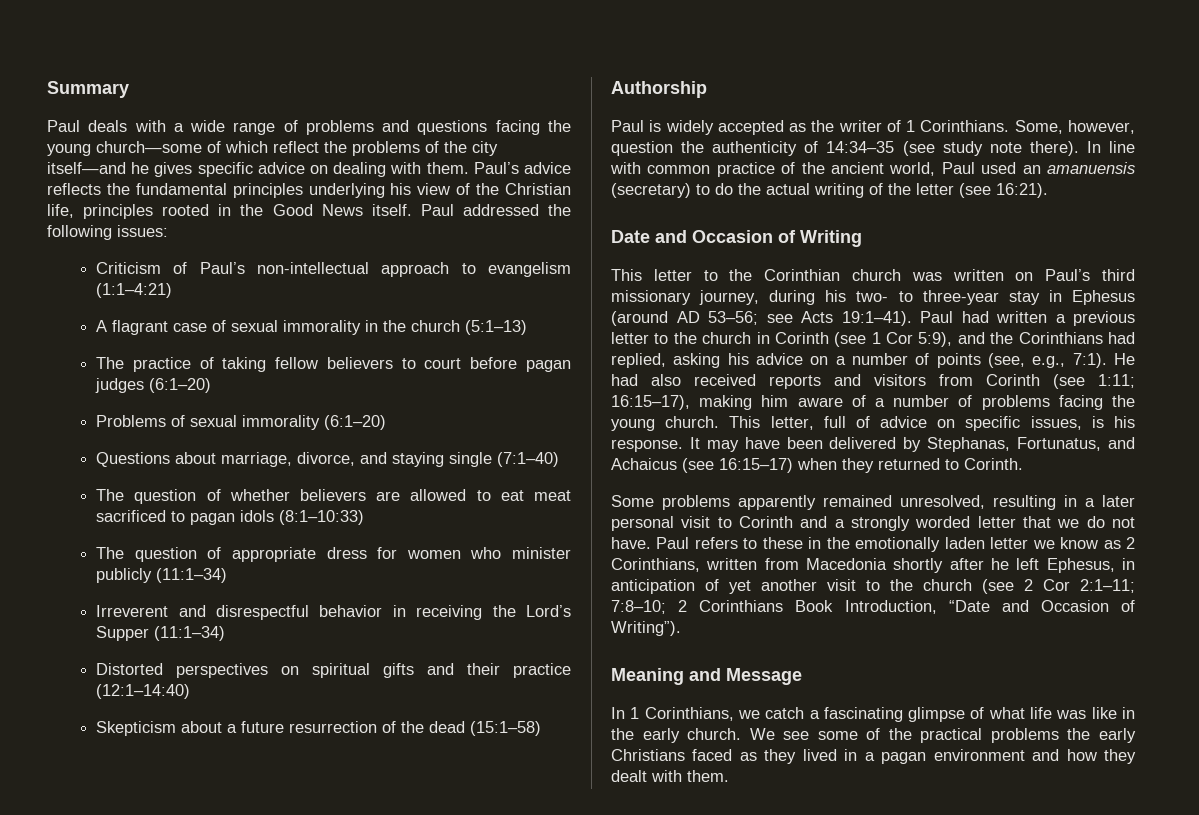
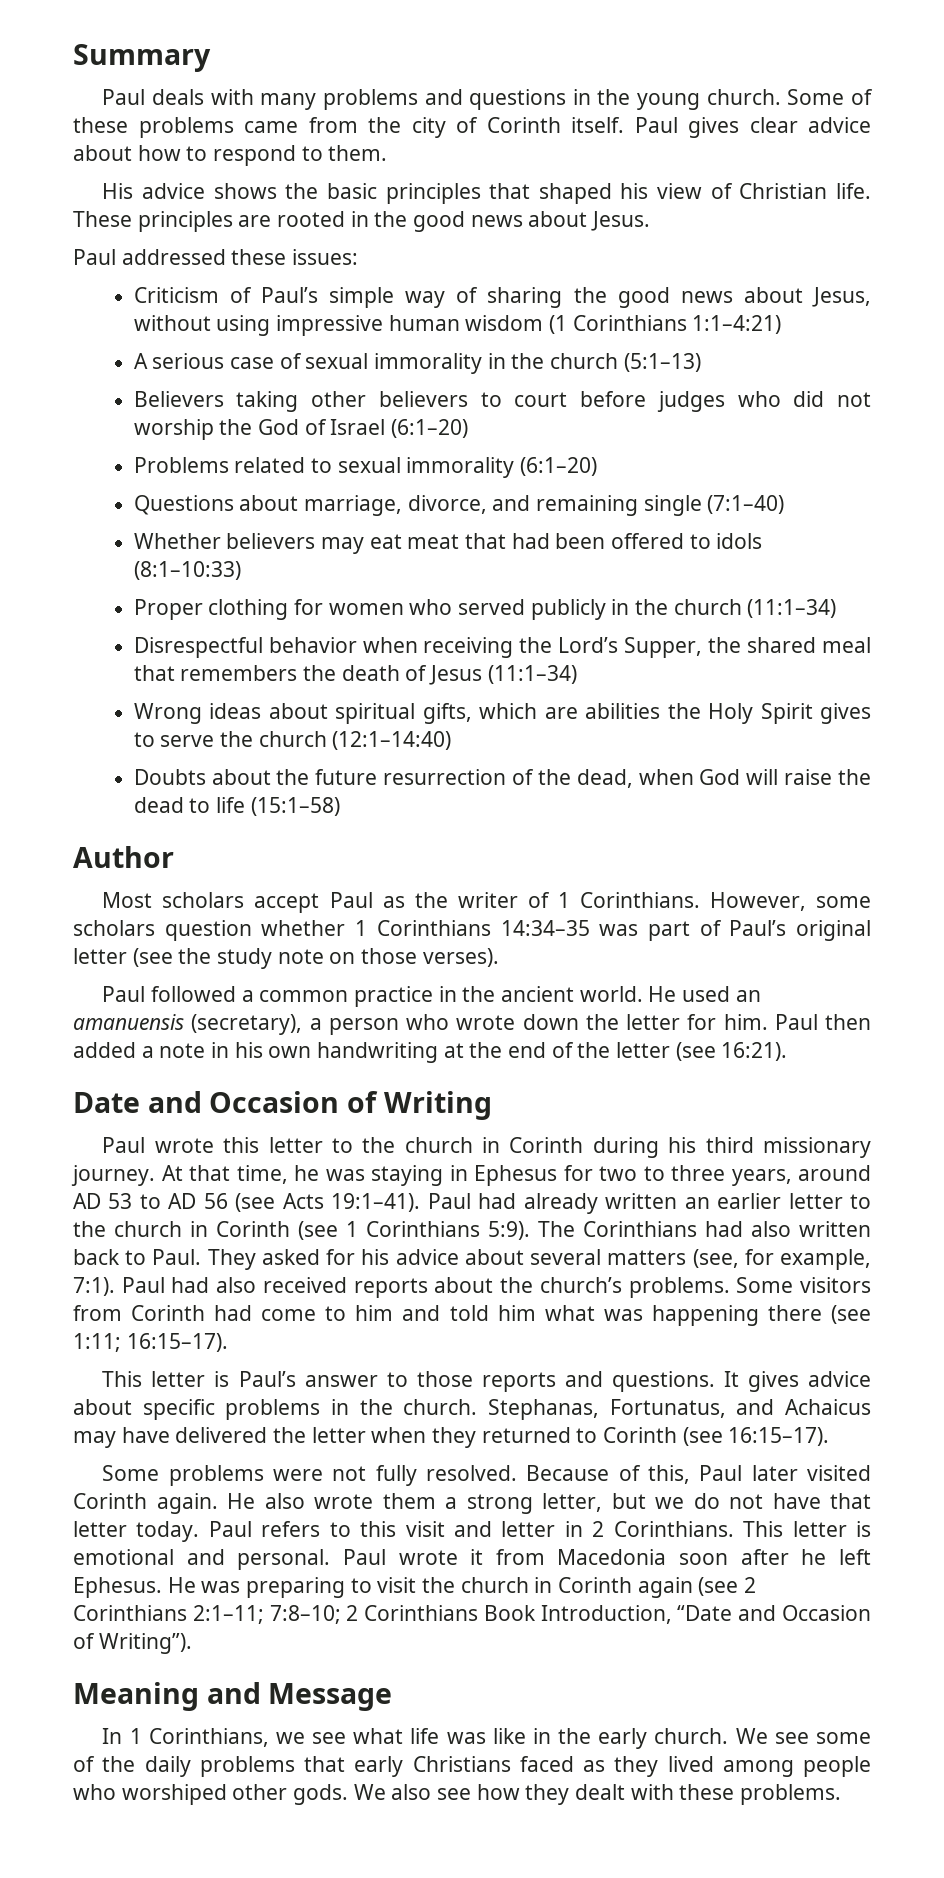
[173,120,298,135] a wide range of -> [260,93,317,110] many
[495,120,571,135] [47,141,498,156] [47,162,571,177] [47,183,572,198] [47,204,572,219] [47,225,168,240] [96,262,571,277] [96,283,173,298] facing the young church—some of which reflect the problems of the city itself—and he gives specific advice on dealing with them. Paul’s advice reflects the fundamental principles underlying his view of the Christian life, principles rooted in the Good News itself. Paul addressed the following issues: // Criticism of Paul’s non-intellectual approach to evangelism (1:1–4:21) -> [572,89,874,110] [73,117,871,138] [73,145,388,166] [102,183,872,204] [73,211,651,232] [73,249,359,265] [133,287,871,308] [133,315,782,336] in the young church. Some of these problems came from the city of Corinth itself. Paul gives clear advice about how to respond to them. // His advice shows the basic principles that shaped his view of Christian life. These principles are rooted in the good news about Jesus. // Paul addressed these issues: // Criticism of Paul’s simple way of sharing the good news about Jesus, without using impressive human wisdom (1 Corinthians 1:1–4:21)
[112,320,169,335] flagrant -> [152,353,225,369] serious
[96,357,571,372] [95,378,145,393] The practice of taking fellow believers to court before pagan judges -> [133,391,871,412] [133,419,386,440] Believers taking other believers to court before judges who did not worship the God of Israel
[171,415,186,427] of -> [234,457,333,473] related to
[392,452,445,467] staying -> [536,495,639,516] remaining
[96,489,571,504] [96,510,365,525] [96,547,571,562] [96,568,228,583] [96,605,571,620] [96,626,226,641] [96,663,571,678] [96,684,191,699] [96,721,542,736] [611,81,707,98] [611,120,784,135] The question of whether believers are allowed to eat meat sacrificed to pagan idols (8:1–10:33) // The question of appropriate dress for women who minister publicly (11:1–34) // Irreverent and disrespectful behavior in receiving the Lord’s Supper (11:1–34) // Distorted perspectives on spiritual gifts and their practice (12:1–14:40) // Skepticism about a future resurrection of the dead (15:1–58) // Authorship // Paul is widely accepted -> [133,533,763,554] [133,561,241,580] [133,599,837,620] [133,637,871,658] [133,665,577,685] [133,703,872,724] [133,731,452,750] [133,769,871,788] [133,797,340,816] [73,846,174,868] [102,892,373,913] Whether believers may eat meat that had been offered to idols (8:1–10:33) // Proper clothing for women who served publicly in the church (11:1–34) // Disrespectful behavior when receiving the Lord’s Supper, the shared meal that remembers the death of Jesus (11:1–34) // Wrong ideas about spiritual gifts, which are abilities the Holy Spirit gives to serve the church (12:1–14:40) // Doubts about the future resurrection of the dead, when God will raise the dead to life (15:1–58) // Author // Most scholars accept Paul
[1014,120,1135,134] [611,141,1135,156] [610,162,641,174] Some, however, question the authenticity of 14:34–35 (see study note there). In line with -> [709,892,871,911] [73,920,872,941] [73,948,499,969] [102,986,254,1002] However, some scholars question whether 1 Corinthians 14:34–35 was part of Paul’s original letter (see the study note on those verses). // Paul followed a
[781,162,796,174] of -> [438,986,457,1002] in
[889,162,975,176] world, Paul -> [579,986,677,1002] world. He
[611,183,864,198] (secretary) to do the actual writing -> [191,1014,871,1035] [73,1042,547,1063] (secretary), a person who wrote down the letter for him. Paul then added a note in his own handwriting at the end
[611,269,1135,281] [611,290,1135,305] [611,311,1135,326] This letter to the Corinthian church was written on Paul’s third missionary journey, during his two- to three-year stay in Ephesus (around AD 53–56; see Acts 19:1–41). Paul had written a previous -> [102,1137,872,1158] [71,1165,871,1186] [73,1193,782,1214] Paul wrote this letter to the church in Corinth during his third missionary journey. At that time, he was staying in Ephesus for two to three years, around AD 53 to AD 56 (see Acts 19:1–41). Paul had already written an earlier
[886,332,1135,347] [611,353,1135,368] [611,374,1135,389] [611,395,1135,410] [611,416,1135,431] [611,437,1135,452] [611,458,793,473] Cor 5:9), and the Corinthians had replied, asking his advice on a number of points (see, e.g., 7:1). He had also received reports and visitors from Corinth (see 1:11; 16:15–17), making him aware of a number of problems facing the young church. This letter, full of advice on specific issues, is his response. It may have been delivered by Stephanas, Fortunatus, and Achaicus (see 16:15–17) -> [366,1221,871,1240] [73,1249,872,1270] [73,1277,872,1298] [73,1305,872,1326] [73,1333,228,1352] [102,1371,871,1392] [73,1399,871,1420] [73,1427,366,1448] Corinthians 5:9). The Corinthians had also written back to Paul. They asked for his advice about several matters (see, for example, 7:1). Paul had also received reports about the church’s problems. Some visitors from Corinth had come to him and told him what was happening there (see 1:11; 16:15–17). // This letter is Paul’s answer to those reports and questions. It gives advice about specific problems in the church. Stephanas, Fortunatus, and Achaicus may have delivered the letter
[964,458,1023,470] Corinth. -> [603,1427,830,1446] Corinth (see 16:15–17).
[738,495,1135,510] [611,516,1135,531] [611,537,1135,552] [611,558,758,572] apparently remained unresolved, resulting in a later personal visit to Corinth and a strongly worded letter that we do not have. Paul refers to these in the emotionally laden letter we know as 2 Corinthians, written -> [272,1465,871,1486] [73,1493,871,1514] [73,1521,872,1542] [73,1549,484,1570] were not fully resolved. Because of this, Paul later visited Corinth again. He also wrote them a strong letter, but we do not have that letter today. Paul refers to this visit and letter in 2 Corinthians. This letter is emotional and personal. Paul wrote it
[893,558,944,573] shortly -> [679,1553,729,1565] soon
[1046,558,1135,573] [611,579,972,594] Ephesus, in anticipation of yet another visit to the church -> [73,1577,693,1598] Ephesus. He was preparing to visit the church in Corinth again
[1043,579,1070,591] Cor -> [73,1605,187,1621] Corinthians
[765,707,985,722] catch a fascinating glimpse of -> [312,1732,347,1744] see
[920,728,1091,743] practical problems the -> [144,1756,345,1777] daily problems that
[844,749,1060,764] in a pagan environment and -> [722,1756,871,1777] [73,1784,472,1805] among people who worshiped other gods. We also see
[687,770,729,782] them. -> [679,1784,842,1805] these problems.

